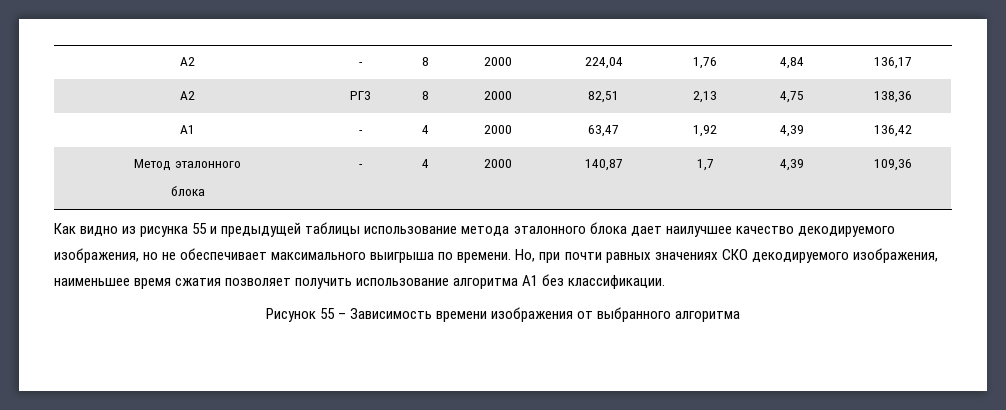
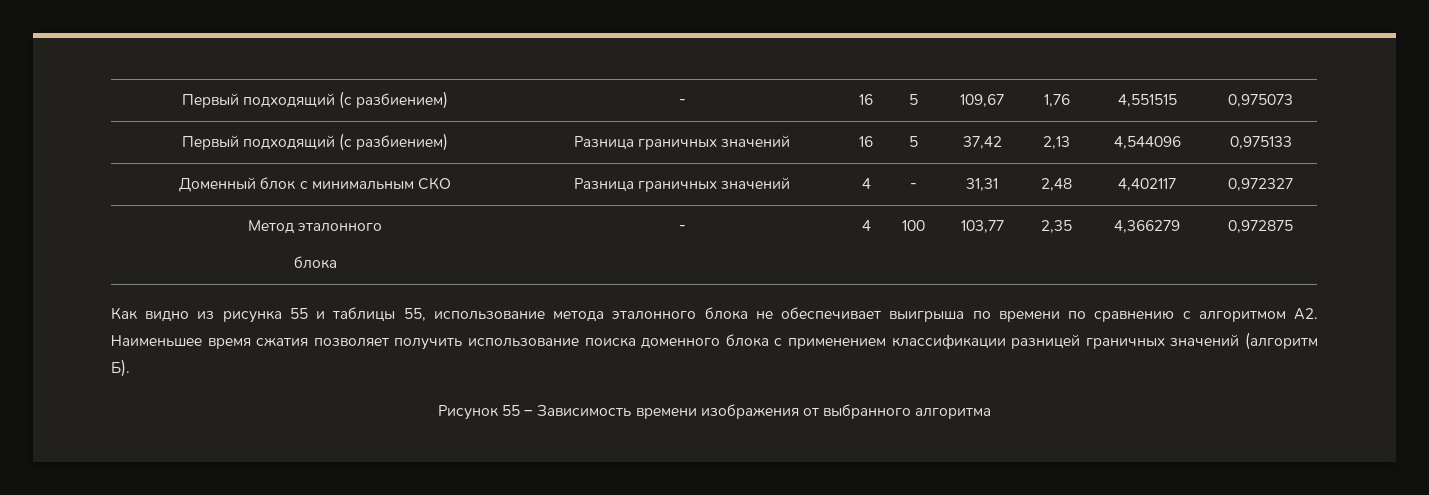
[180,57,195,66] [359,62,363,66] [422,57,429,66] [484,57,512,66] [584,57,623,69] [693,57,717,69] [779,57,804,69] [874,57,912,69] [180,91,195,100] [350,91,371,100] [422,91,429,100] [484,91,512,100] [588,91,619,103] [693,91,717,103] [779,91,804,103] [874,91,912,103] [180,125,195,134] [359,130,363,134] [422,125,429,134] [484,125,512,134] [588,125,619,137] [693,125,717,137] [779,125,804,137] [874,125,912,137] А2 | - | 8 | 2000 | 224,04 | 1,76 | 4,84 | 136,17 // А2 | РГЗ | 8 | 2000 | 82,51 | 2,13 | 4,75 | 138,36 // А1 | - | 4 | 2000 | 63,47 | 1,92 | 4,39 | 136,42 -> [181,91,449,109] [678,99,686,105] [859,94,873,105] [909,94,918,105] [960,94,1004,107] [1043,94,1070,107] [1117,94,1177,107] [1228,94,1293,107] [181,133,449,151] [573,135,791,150] [859,136,873,147] [909,136,918,147] [962,136,1002,149] [1043,136,1070,149] [1113,136,1181,149] [1229,136,1292,149] [179,177,451,192] [573,177,791,192] [861,178,871,189] [910,183,917,189] [966,178,998,191] [1041,178,1072,191] [1118,178,1176,191] [1228,178,1293,191] Первый подходящий (с разбиением) | - | 16 | 5 | 109,67 | 1,76 | 4,551515 | 0,975073 // Первый подходящий (с разбиением) | Разница граничных значений | 16 | 5 | 37,42 | 2,13 | 4,544096 | 0,975133 // Доменный блок с минимальным СКО | Разница граничных значений | 4 | - | 31,31 | 2,48 | 4,402117 | 0,972327
[484,159,512,168] [584,159,623,171] [696,159,714,171] [779,159,804,171] [874,159,912,171] 2000 | 140,87 | 1,7 | 4,39 | 109,36 -> [902,220,925,231] [960,220,1004,233] [1041,220,1072,233] [1114,220,1180,233] [1228,220,1293,233] 100 | 103,77 | 2,35 | 4,366279 | 0,972875
[221,222,361,237] предыдущей таблицы -> [332,307,426,322] таблицы 55,
[630,226,895,237] [54,248,159,263] дает наилучшее качество декодируемого изображения, но -> (748, 313) none
[271,252,367,260] максимального -> (882, 313) none
[457,248,938,263] [54,278,130,286] времени. Но, при почти равных значениях СКО декодируемого изображения, наименьшее -> [998,308,1318,322] [111,335,202,346] времени по сравнению с алгоритмом А2. Наименьшее
[453,274,666,289] алгоритма А1 без классификации. -> [584,332,1318,350] [111,359,130,377] поиска доменного блока с применением классификации разницей граничных значений (алгоритм Б).

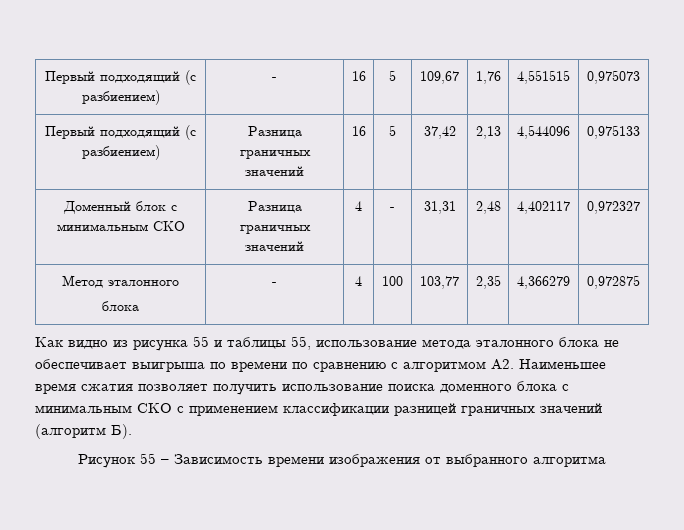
(783, 342) none -> [35,403,184,413] минимальным СКО с

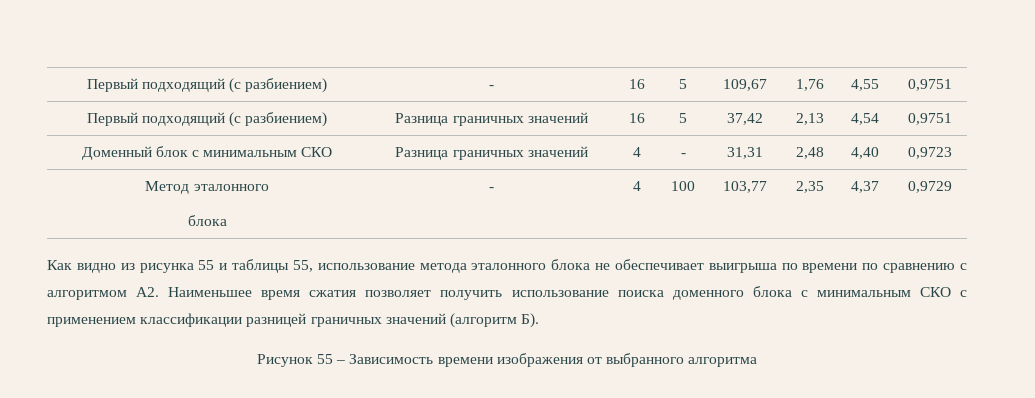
[517,70,570,84] [587,70,640,84] 4,551515 | 0,975073 -> [851,79,879,91] [907,79,952,91] 4,55 | 0,9751
[517,125,570,139] [587,125,640,139] 4,544096 | 0,975133 -> [851,113,879,125] [907,113,952,125] 4,54 | 0,9751
[517,201,570,214] [587,201,640,214] 4,402117 | 0,972327 -> [851,147,879,159] [907,147,952,159] 4,40 | 0,9723
[517,276,570,289] [587,275,640,289] 4,366279 | 0,972875 -> [851,181,879,193] [907,181,952,193] 4,37 | 0,9729

